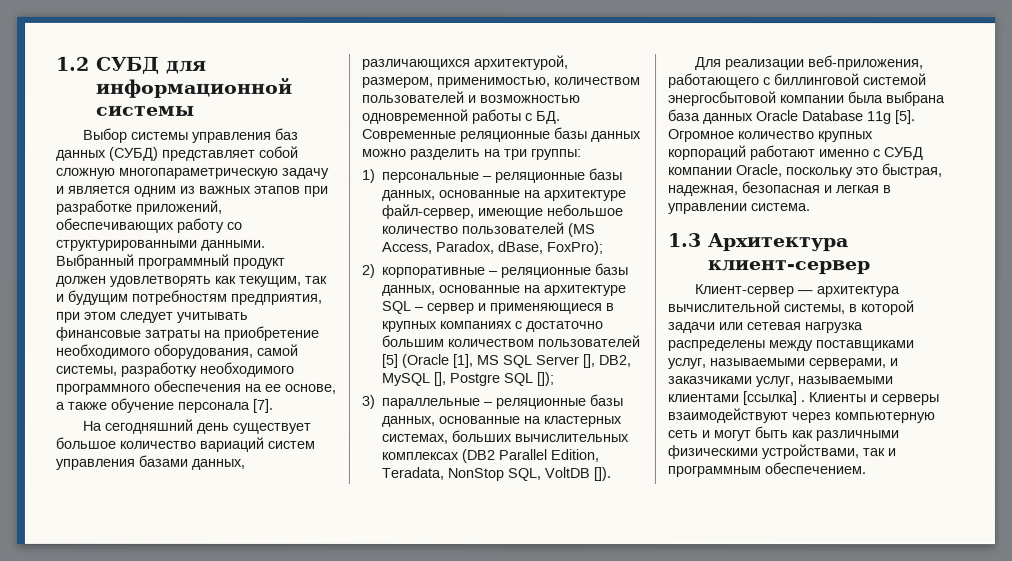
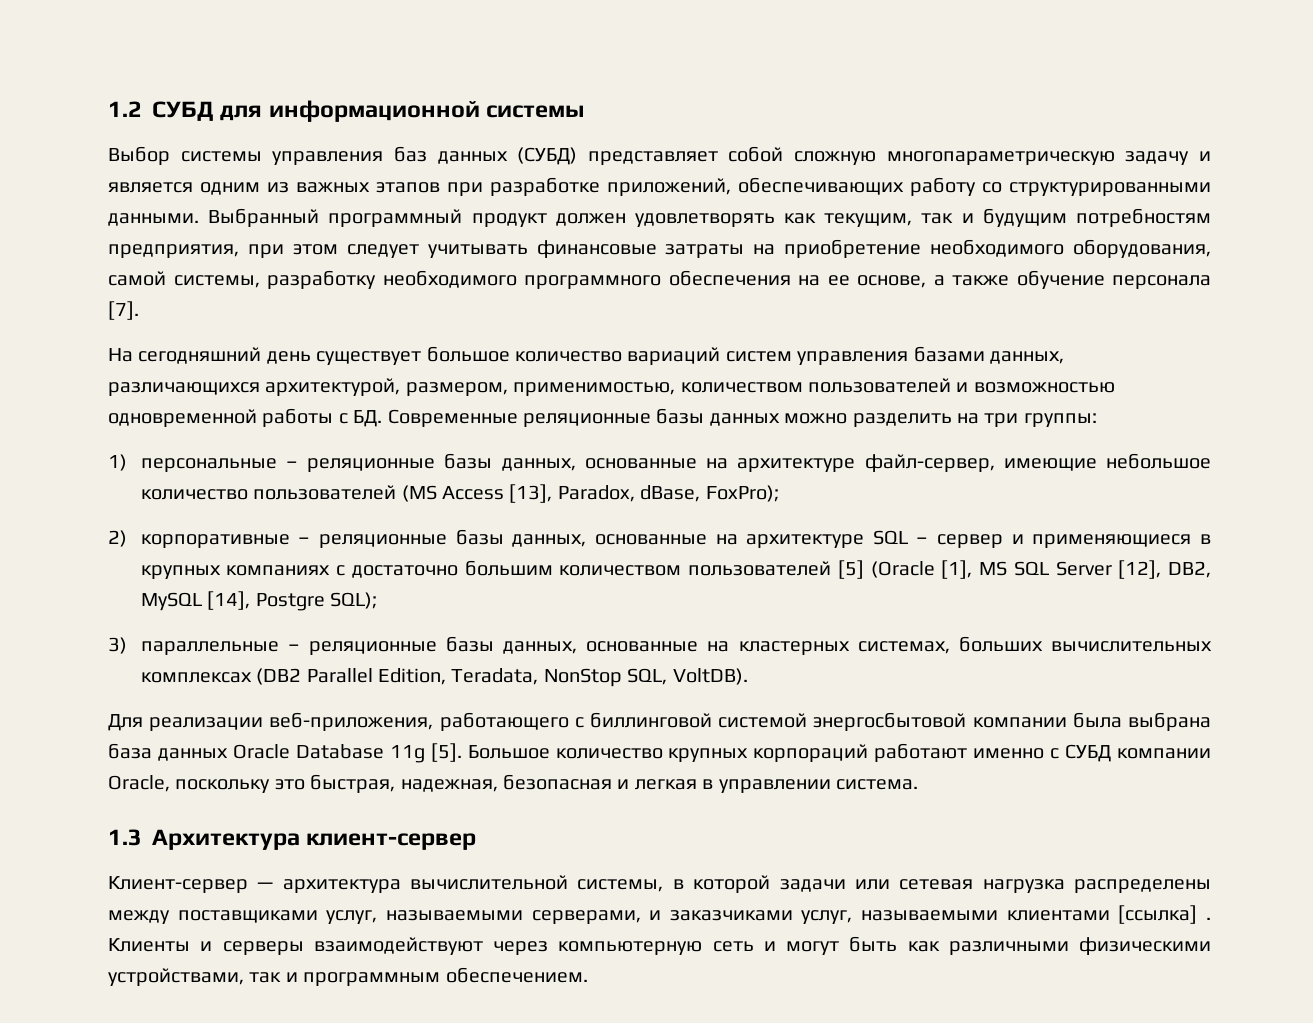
[382,241,434,254] Access, -> [441,484,553,503] Access [13],
[582,354,596,369] [], -> [1118,560,1162,579] [12],
[433,371,555,387] [], Postgre SQL []); -> [207,591,377,611] [14], Postgre SQL);
[544,467,612,482] VoltDB []). -> [672,668,748,685] VoltDB).
[668,129,735,143] Огромное -> [467,745,550,759] Большое

